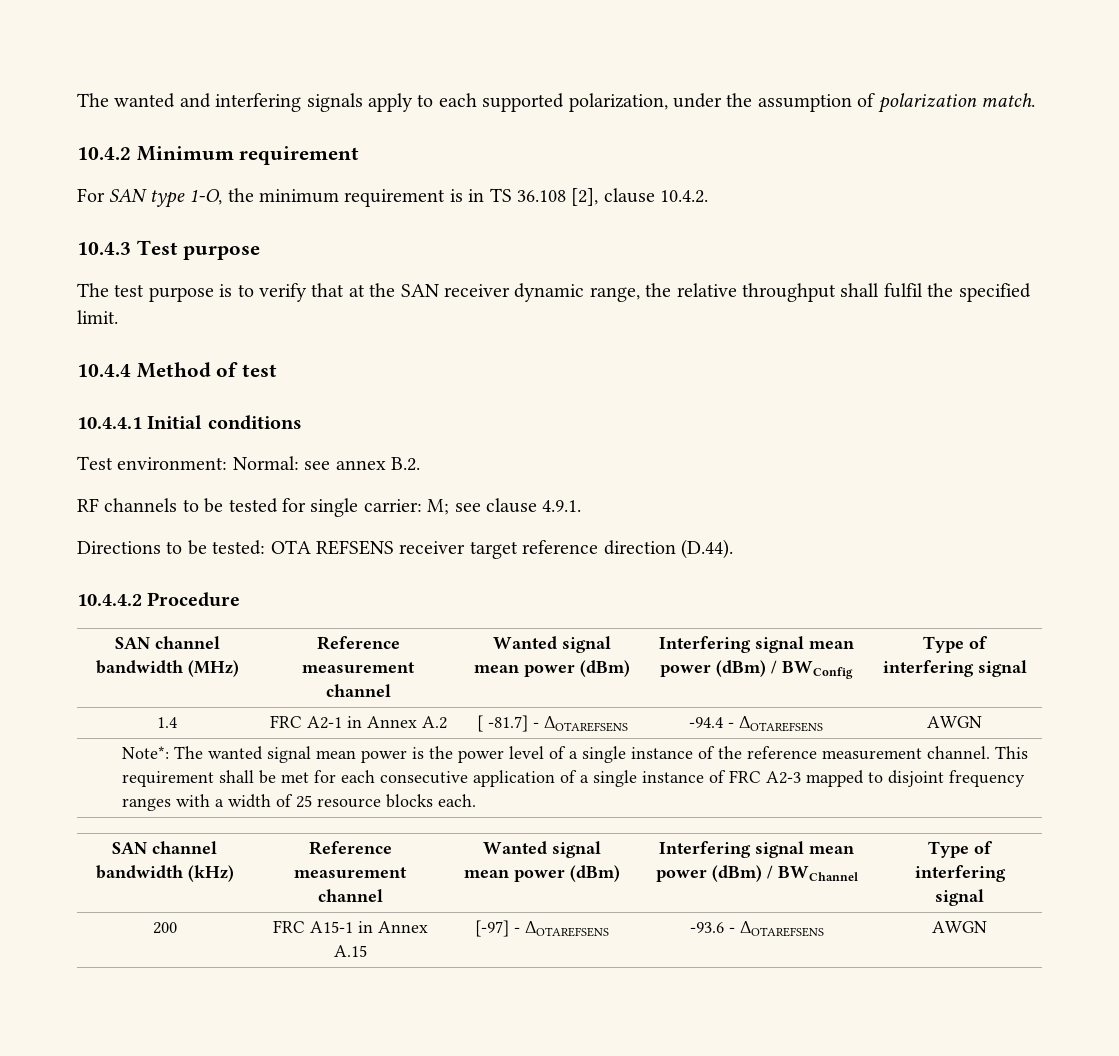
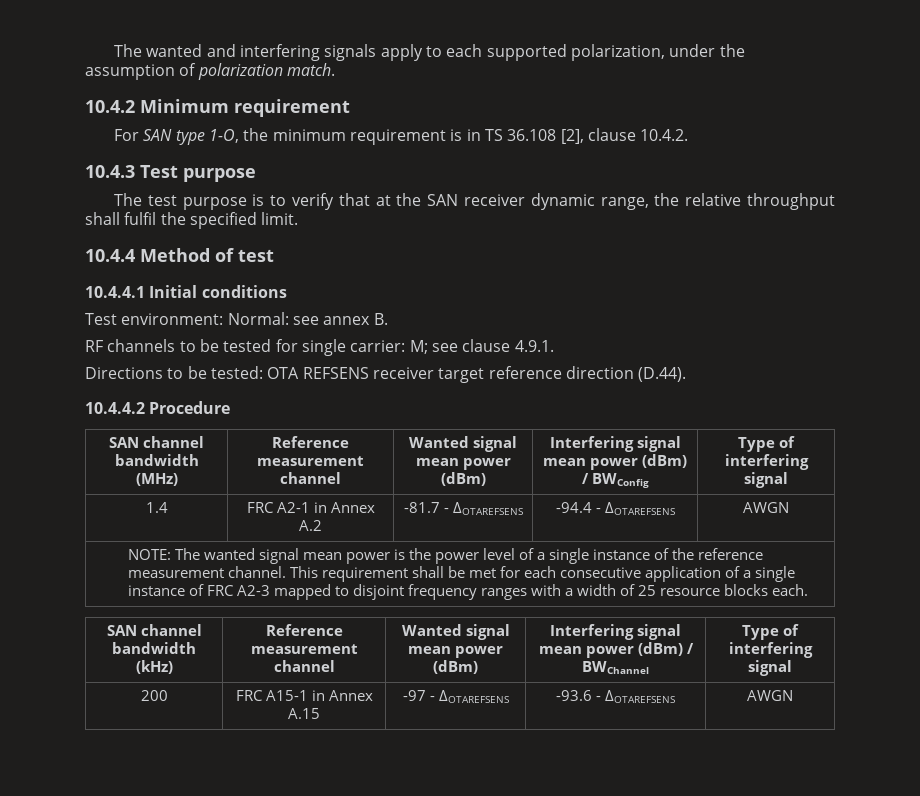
[391,457,420,471] B.2. -> [373,313,388,325] B.
[476,715,528,732] [ -81.7] -> [403,502,440,513] -81.7
[122,746,170,759] Note*: -> [128,549,172,560] NOTE:
[475,920,509,937] [-97] -> [402,690,426,701] -97

